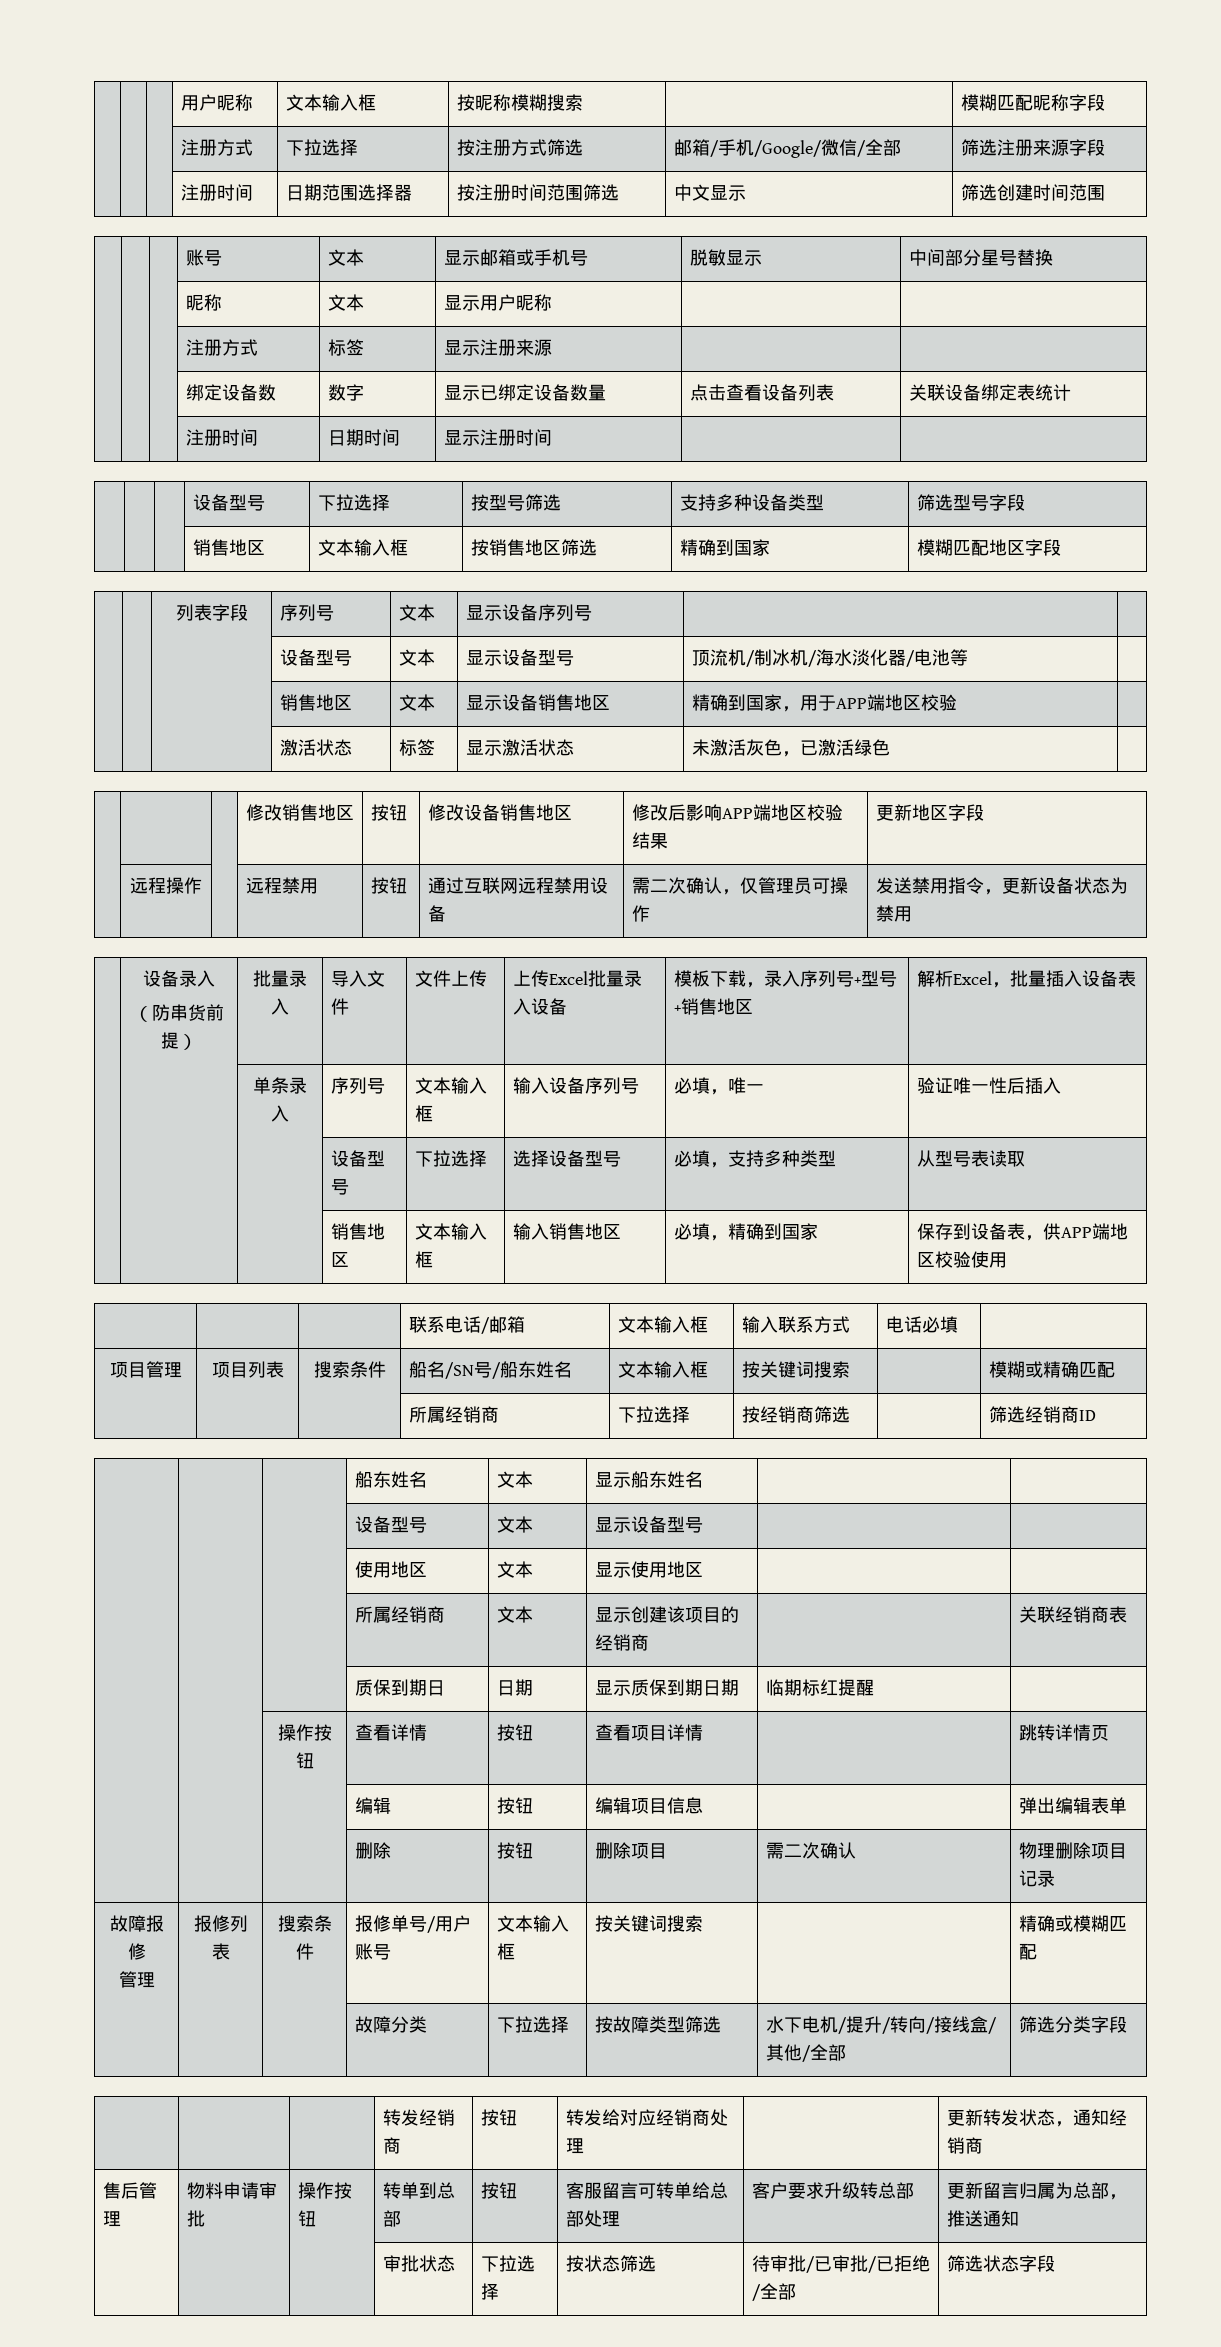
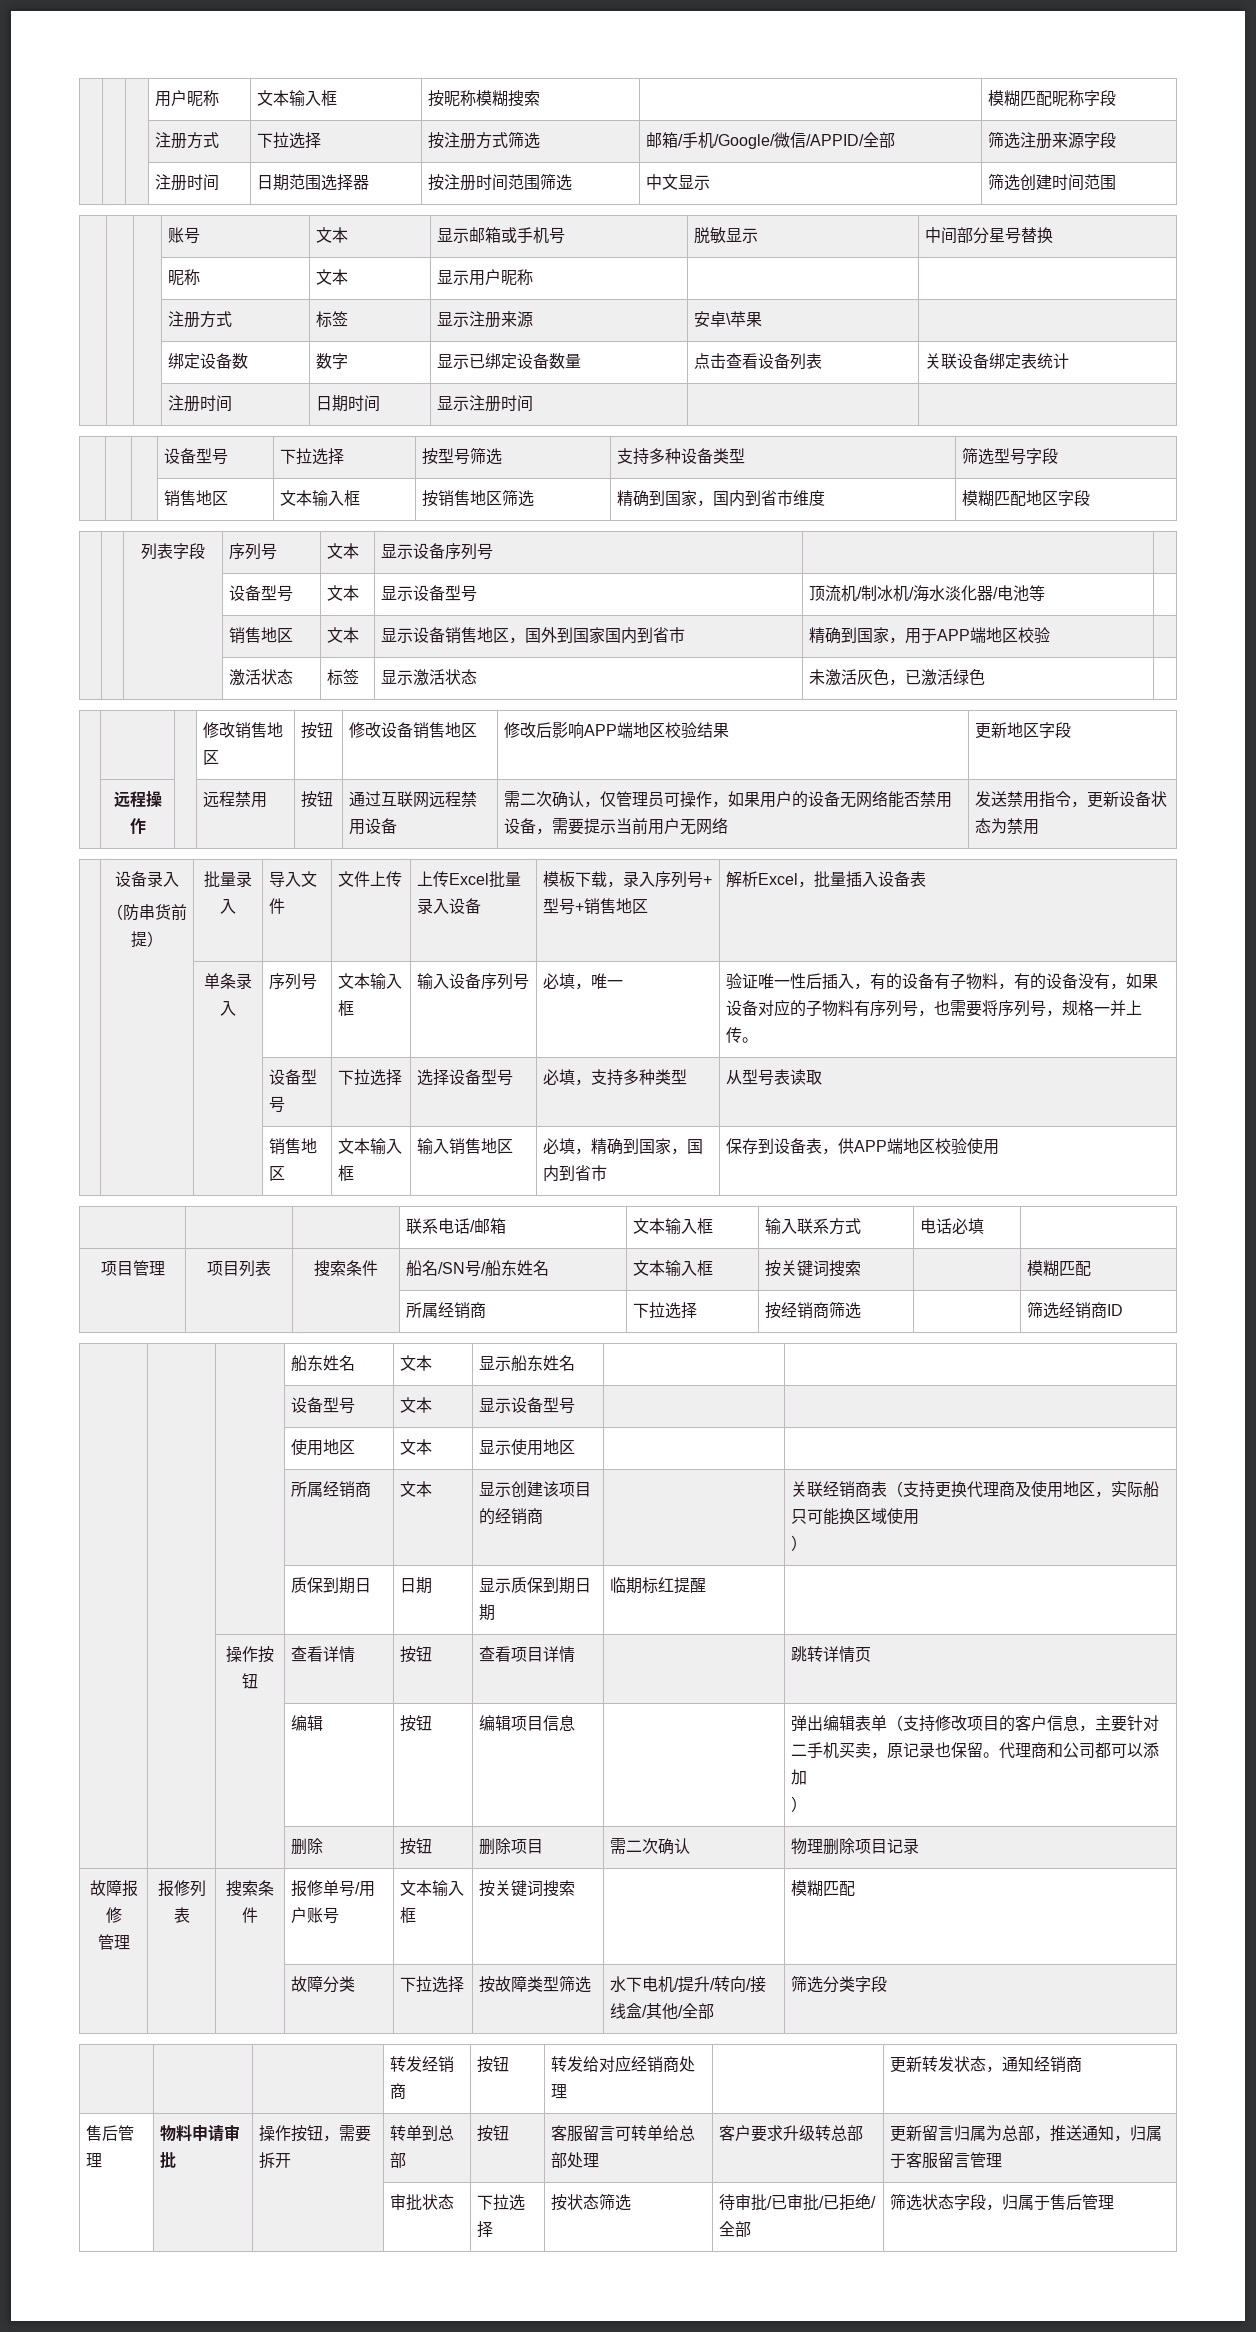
[856,140,866,157] / -> [805,134,864,146] /APPID/
(552, 347) none -> [693,311,762,327] 安卓\苹果
(770, 547) none -> [696,490,825,507] ，国内到省市维度
(610, 702) none -> [508,627,685,644] ，国外到国家国内到省市
(650, 913) none -> [711,790,952,808] [503,817,728,835] ，如果用户的设备无网络能否禁用设备，需要提示当前用户无网络
(1061, 1085) none -> [853,973,1158,990] [725,999,1142,1017] [725,1027,758,1043] ，有的设备有子物料，有的设备没有，如果设备对应的子物料有序列号，也需要将序列号，规格一并上传。
(818, 1231) none -> [670,1139,703,1155] [542,1165,607,1182] ，国内到省市
[1024,1361,1079,1378] 或精确 -> (1059, 1268) none
(1127, 1614) none -> [886,1481,1159,1498] [790,1508,919,1525] [790,1535,807,1551] （支持更换代理商及使用地区，实际船只可能换区域使用 // ）
(1127, 1805) none -> [886,1715,1159,1732] [790,1742,1159,1759] [790,1769,807,1785] [790,1796,807,1812] （支持修改项目的客户信息，主要针对二手机买卖，原记录也保留。代理商和公司都可以添加 // ）
[1018,1915,1073,1932] 精确或 -> (575, 1888) none
(316, 2218) none -> [322,2125,371,2142] [258,2152,291,2169] ，需要拆开
(1019, 2218) none -> [1113,2125,1162,2142] [889,2152,1002,2169] ，归属于客服留言管理
(1055, 2263) none -> [985,2194,1114,2211] ，归属于售后管理

